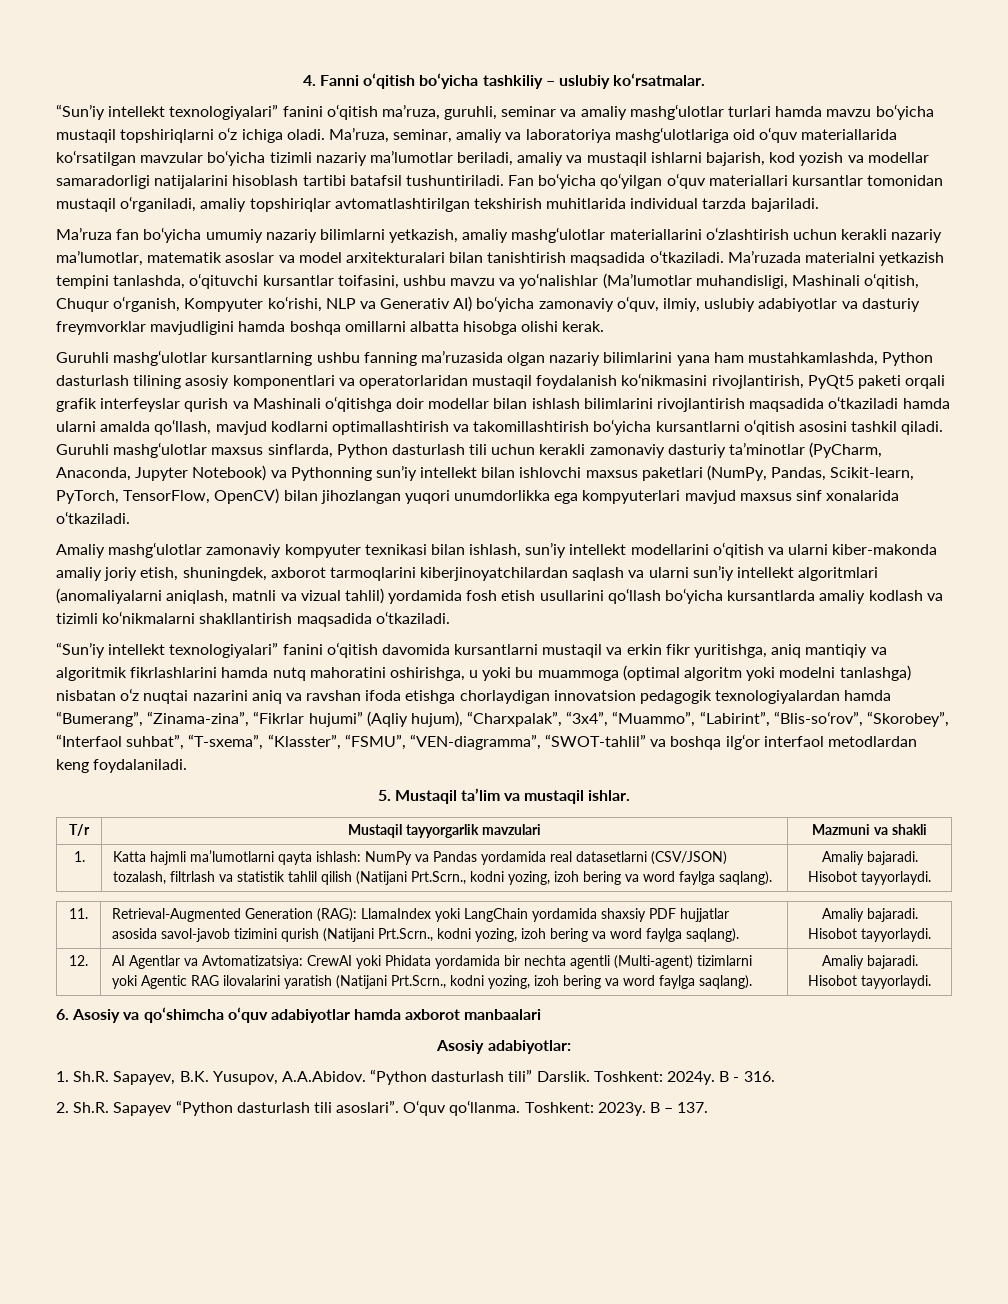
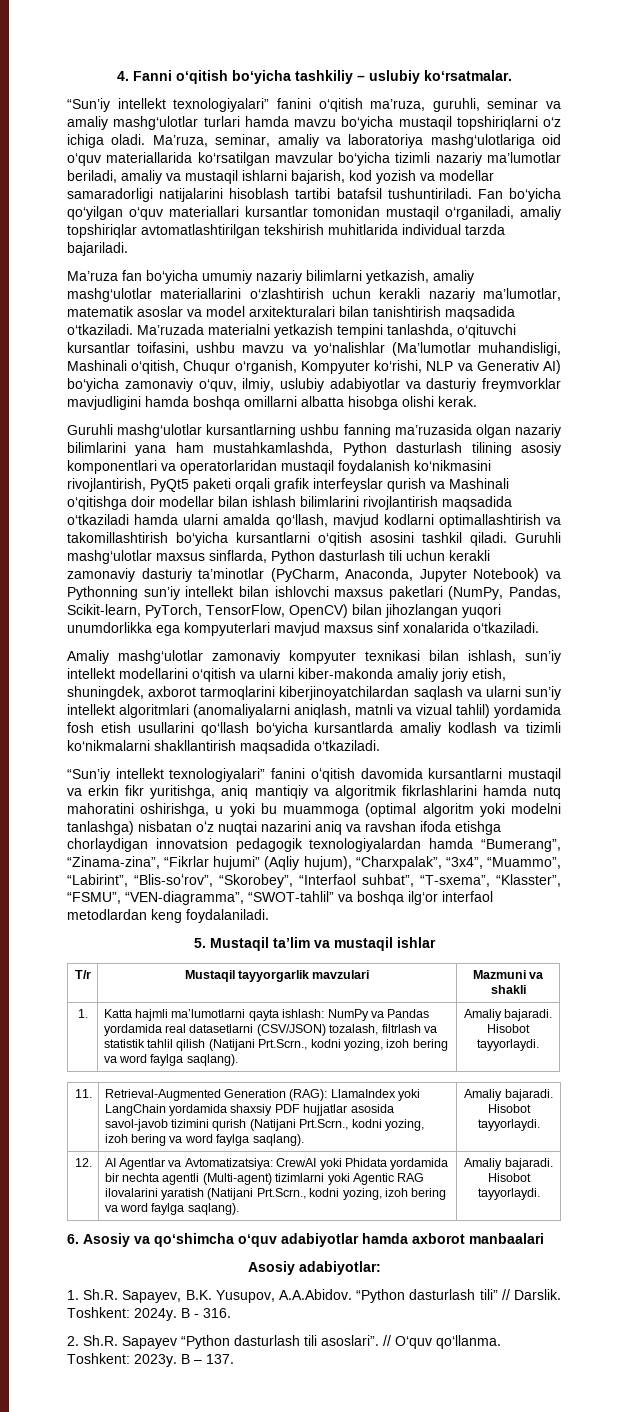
[588,790,631,801] ishlar. -> [396,937,436,948] ishlar
(533, 1075) none -> [501,1289,510,1300] //
(400, 1106) none -> [383,1335,391,1346] //

